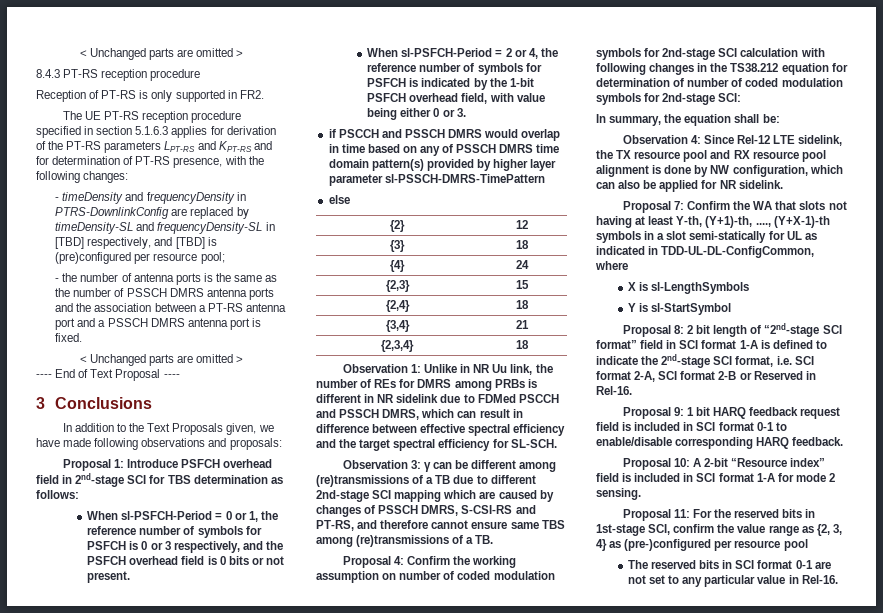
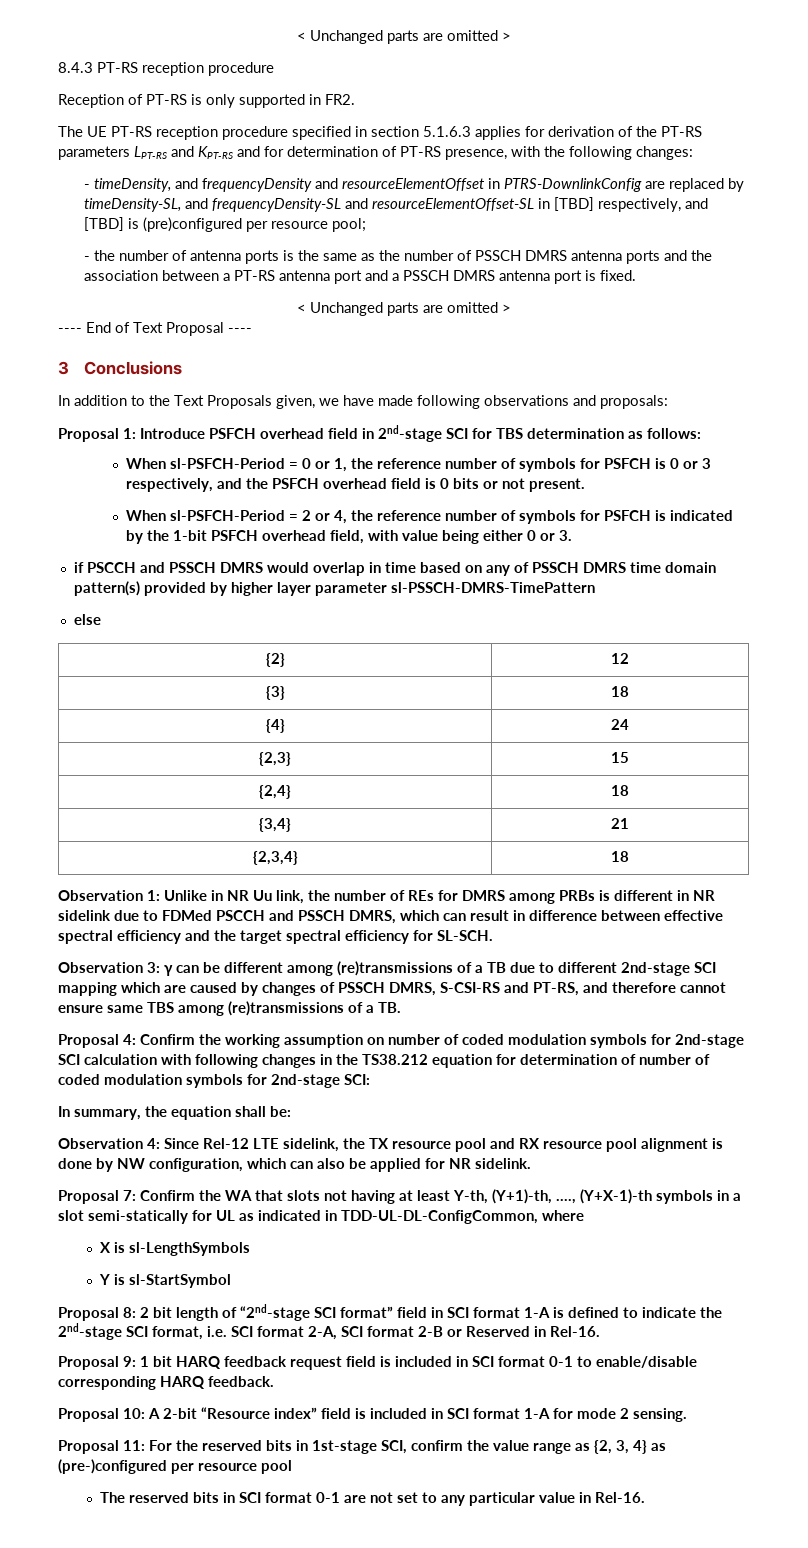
[62,192,124,204] timeDensity -> [94,178,172,192] timeDensity,
(235, 198) none -> [315,178,486,191] and resourceElementOffset
[55,222,134,234] timeDensity-SL -> [84,198,182,212] timeDensity-SL,
(263, 228) none -> [345,198,535,211] and resourceElementOffset-SL

